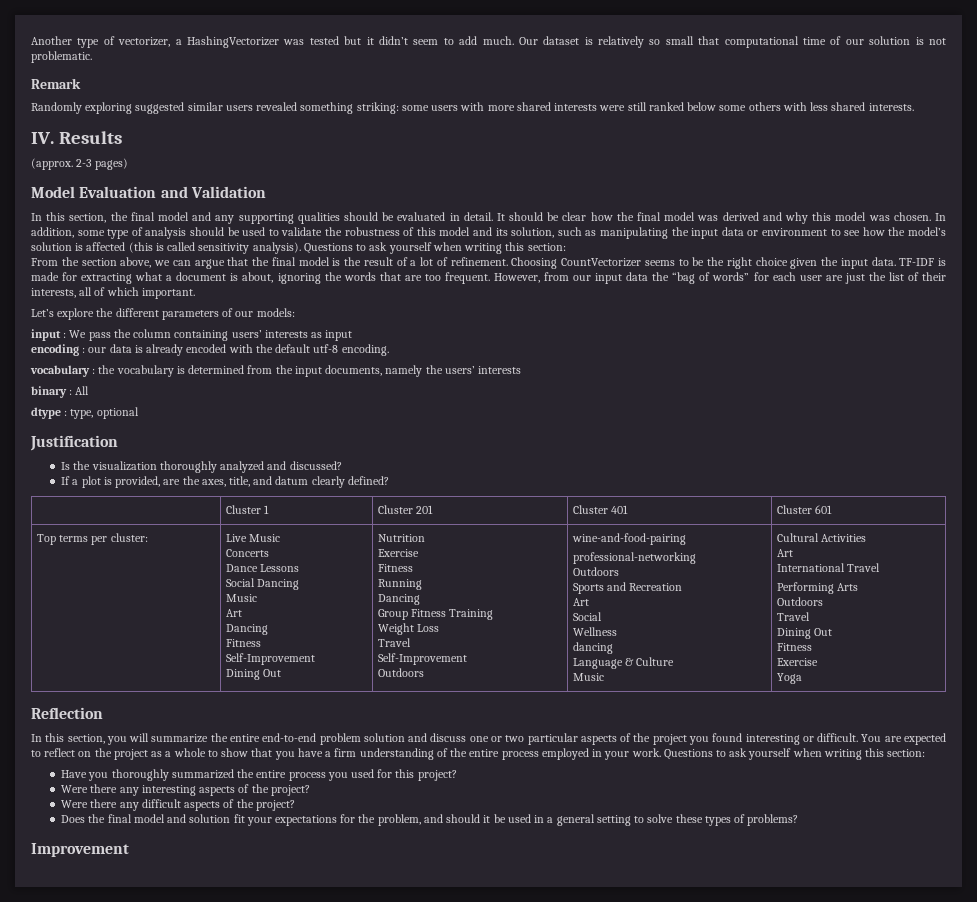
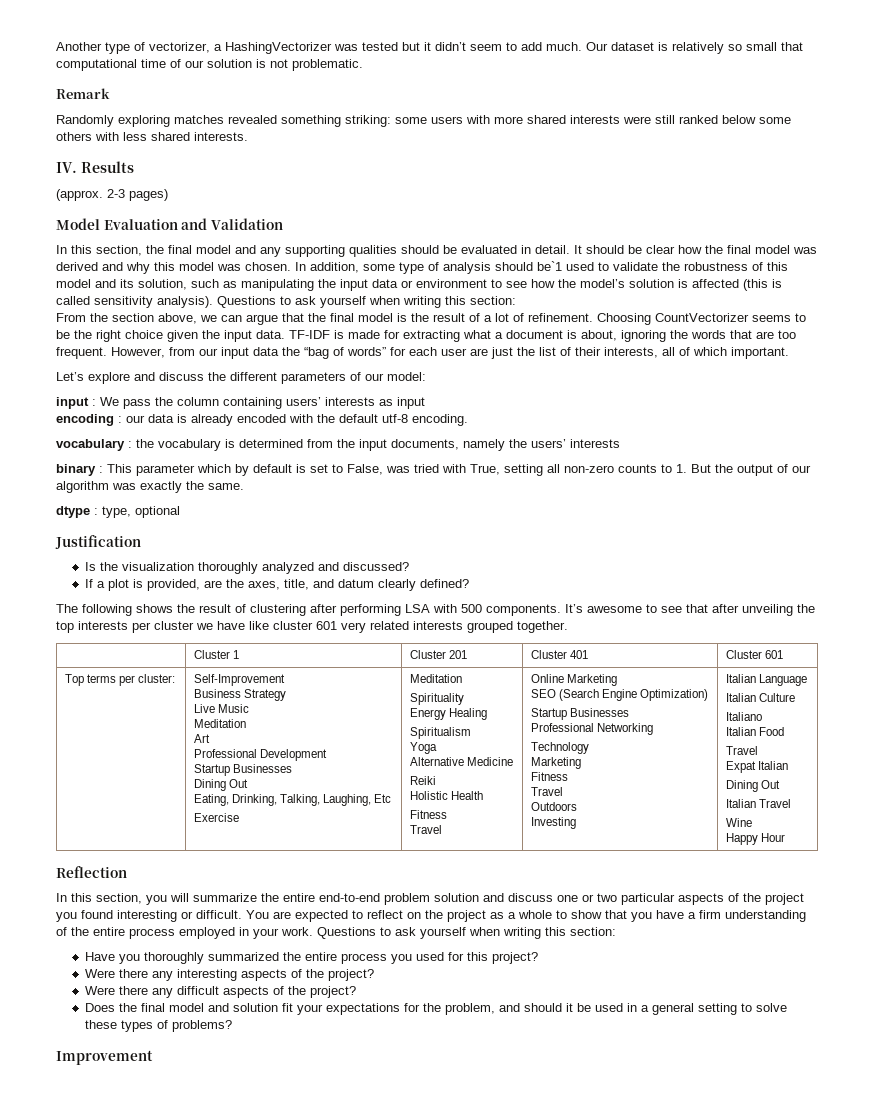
[135,102,253,114] suggested similar users -> [174,115,224,124] matches
[227,227,240,236] be -> [537,261,562,271] be`1
(95, 314) none -> [134,372,204,381] and discuss
[256,308,295,317] models: -> [387,372,426,381] model:
[75,386,90,395] All -> [107,464,811,476] [56,481,244,493] This parameter which by default is set to False, was tried with True, setting all non-zero counts to 1. But the output of our algorithm was exactly the same.
(389, 480) none -> [56,604,815,616] [56,621,568,633] // The following shows the result of clustering after performing LSA with 500 components. It’s awesome to see that after unveiling the top interests per cluster we have like cluster 601 very related interests grouped together.
(148, 537) none -> [193,674,285,686] [193,689,286,701] Self-Improvement // Business Strategy //
[225,549,269,557] [225,564,300,572] [225,578,300,590] [225,594,257,602] [225,609,242,617] [225,624,268,635] [225,639,261,647] [225,653,315,665] [225,669,282,680] [377,534,425,542] [377,549,419,557] [377,564,413,572] [377,579,422,590] [377,594,420,605] [377,609,494,620] [377,623,440,635] [377,638,411,647] [377,653,467,665] [377,668,424,677] [571,533,686,545] [572,552,696,564] [572,567,619,576] [572,582,683,594] [572,598,589,606] [572,612,602,621] [572,627,617,636] [572,642,613,654] [572,657,675,669] [572,673,604,681] [776,533,867,542] [776,549,793,557] [776,563,881,572] [776,582,859,594] [776,597,823,606] [776,612,810,621] [776,628,833,639] [776,643,812,651] [776,658,818,666] [776,673,802,684] Concerts // Dance Lessons // Social Dancing // Music // Art // Dancing // Fitness // Self-Improvement // Dining Out | Nutrition // Exercise // Fitness // Running // Dancing // Group Fitness Training // Weight Loss // Travel // Self-Improvement // Outdoors | wine-and-food-pairing // professional-networking // Outdoors // Sports and Recreation // Art // Social // Wellness // dancing // Language & Culture // Music | Cultural Activities // Art // International Travel // Performing Arts // Outdoors // Travel // Dining Out // Fitness // Exercise // Yoga -> [193,719,246,728] [193,734,210,743] [193,749,327,761] [193,764,292,776] [193,779,248,791] [193,794,392,806] [193,813,239,822] [409,674,462,683] [409,693,464,705] [409,708,487,720] [409,727,471,739] [409,742,437,754] [409,757,513,766] [409,776,436,785] [409,791,483,800] [409,810,447,819] [409,825,442,834] [530,674,617,686] [530,689,709,701] [530,708,629,720] [530,723,653,735] [530,742,589,754] [530,757,581,769] [530,772,568,781] [530,787,563,796] [530,802,577,811] [530,817,576,829] [725,674,807,686] [725,693,795,702] [725,712,762,721] [725,727,784,736] [725,746,758,755] [725,761,788,773] [725,780,780,792] [725,799,791,808] [725,818,752,827] [725,833,785,845] Meditation // Art // Professional Development // Startup Businesses // Dining Out // Eating, Drinking, Talking, Laughing, Etc // Exercise | Meditation // Spirituality // Energy Healing // Spiritualism // Yoga // Alternative Medicine // Reiki // Holistic Health // Fitness // Travel | Online Marketing // SEO (Search Engine Optimization) // Startup Businesses // Professional Networking // Technology // Marketing // Fitness // Travel // Outdoors // Investing | Italian Language // Italian Culture // Italiano // Italian Food // Travel // Expat Italian // Dining Out // Italian Travel // Wine // Happy Hour

